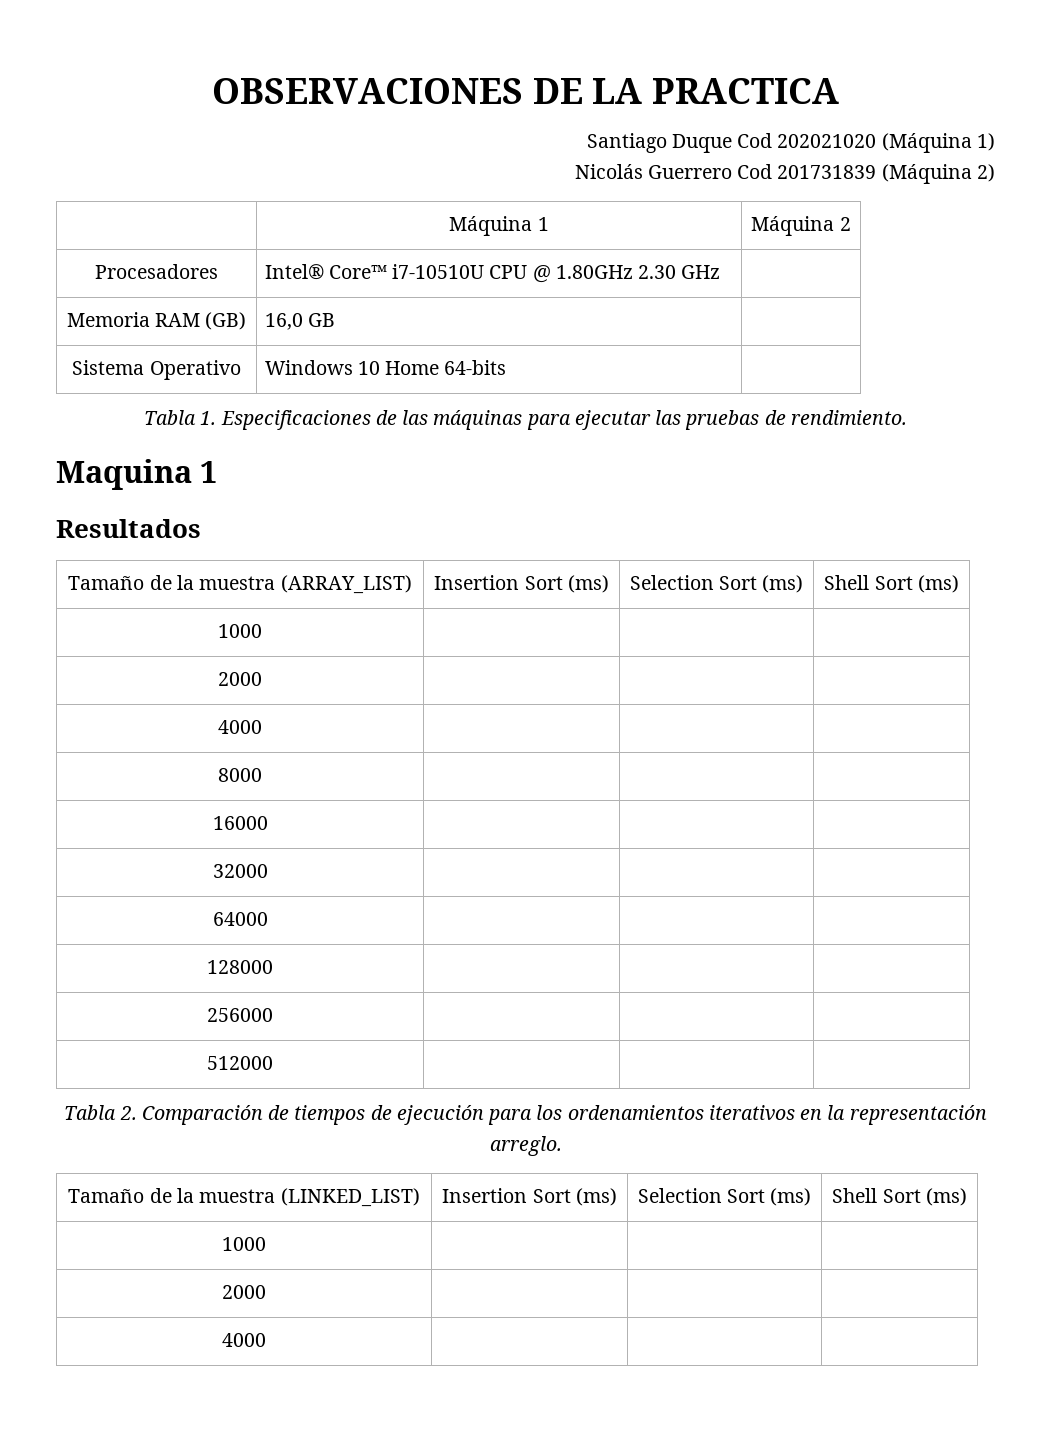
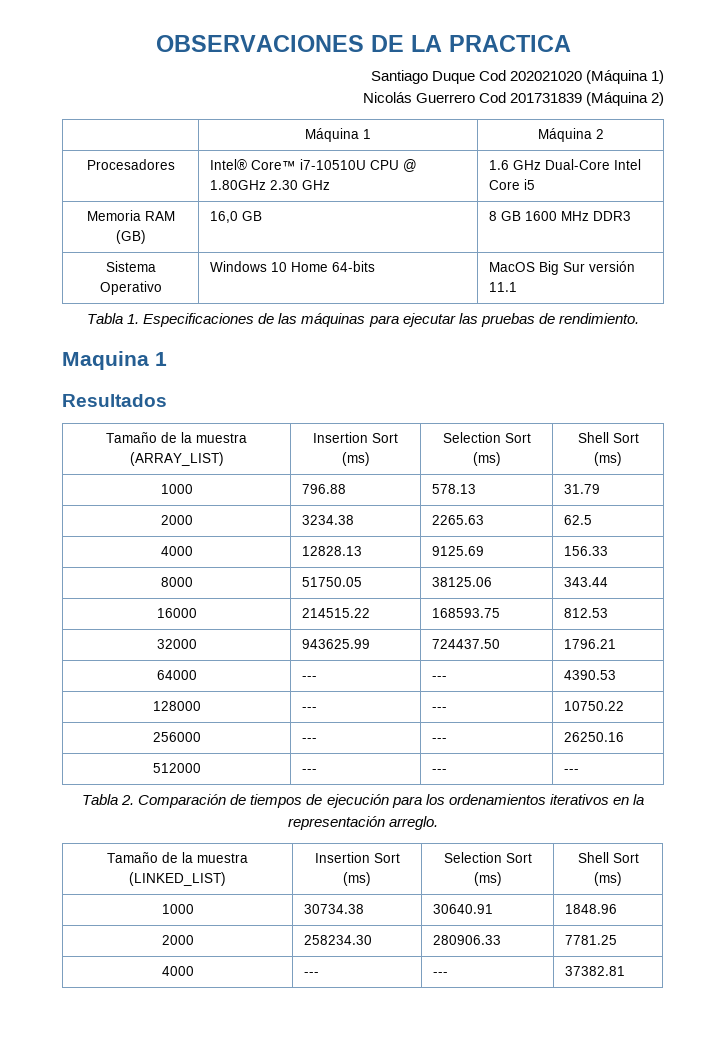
(721, 272) none -> [488,159,641,170] [488,179,535,190] 1.6 GHz Dual-Core Intel Core i5
(335, 320) none -> [488,211,631,221] 8 GB 1600 MHz DDR3
(507, 367) none -> [488,261,635,275] [488,282,517,292] MacOS Big Sur versión 11.1
[218,672,262,686] [218,720,262,734] [218,768,262,782] [212,816,268,830] [212,864,268,878] [212,912,268,926] [207,960,273,974] [207,1008,273,1022] [207,1056,273,1070] | | // 2000 | | | // 4000 | | | // 8000 | | | // 16000 | | | // 32000 | | | // 64000 | | | // 128000 | | | // 256000 | | | // 512000 | | | -> [301,484,346,494] [431,484,476,494] [563,484,600,494] [160,515,193,525] [301,515,354,525] [431,515,484,525] [563,515,592,525] [160,546,193,556] [301,546,362,556] [431,546,484,556] [563,546,608,556] [160,577,193,587] [301,577,362,587] [431,577,492,587] [563,577,608,587] [156,608,197,618] [301,608,370,618] [431,608,500,618] [563,608,608,618] [156,639,197,649] [301,639,370,649] [431,639,500,649] [563,639,616,649] [156,670,197,680] [301,676,317,680] [431,676,447,680] [563,670,616,680] [152,701,201,711] [301,707,317,711] [431,707,447,711] [563,701,624,711] [152,732,201,742] [301,738,317,742] [431,738,447,742] [563,732,624,742] [152,763,201,773] [301,769,317,773] [431,769,447,773] [563,769,579,773] 796.88 | 578.13 | 31.79 // 2000 | 3234.38 | 2265.63 | 62.5 // 4000 | 12828.13 | 9125.69 | 156.33 // 8000 | 51750.05 | 38125.06 | 343.44 // 16000 | 214515.22 | 168593.75 | 812.53 // 32000 | 943625.99 | 724437.50 | 1796.21 // 64000 | --- | --- | 4390.53 // 128000 | --- | --- | 10750.22 // 256000 | --- | --- | 26250.16 // 512000 | --- | --- | ---
[222,1285,266,1299] [222,1333,266,1347] | | // 2000 | | | // 4000 | | | -> [303,904,364,914] [432,904,493,914] [564,904,617,914] [161,935,194,945] [303,935,372,945] [432,935,501,945] [564,935,617,945] [161,966,194,976] [303,972,319,976] [432,972,448,976] [564,966,625,976] 30734.38 | 30640.91 | 1848.96 // 2000 | 258234.30 | 280906.33 | 7781.25 // 4000 | --- | --- | 37382.81

